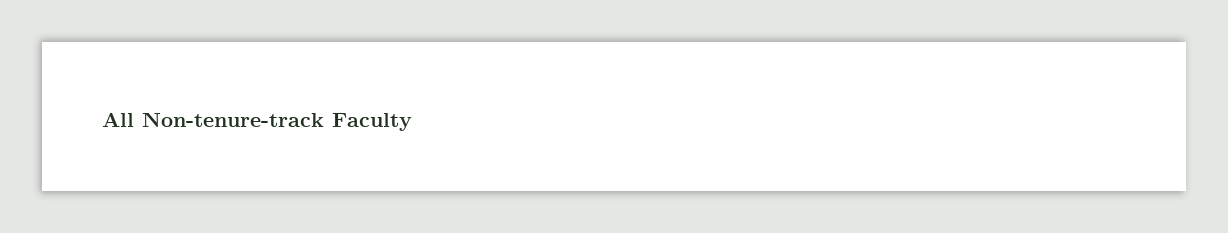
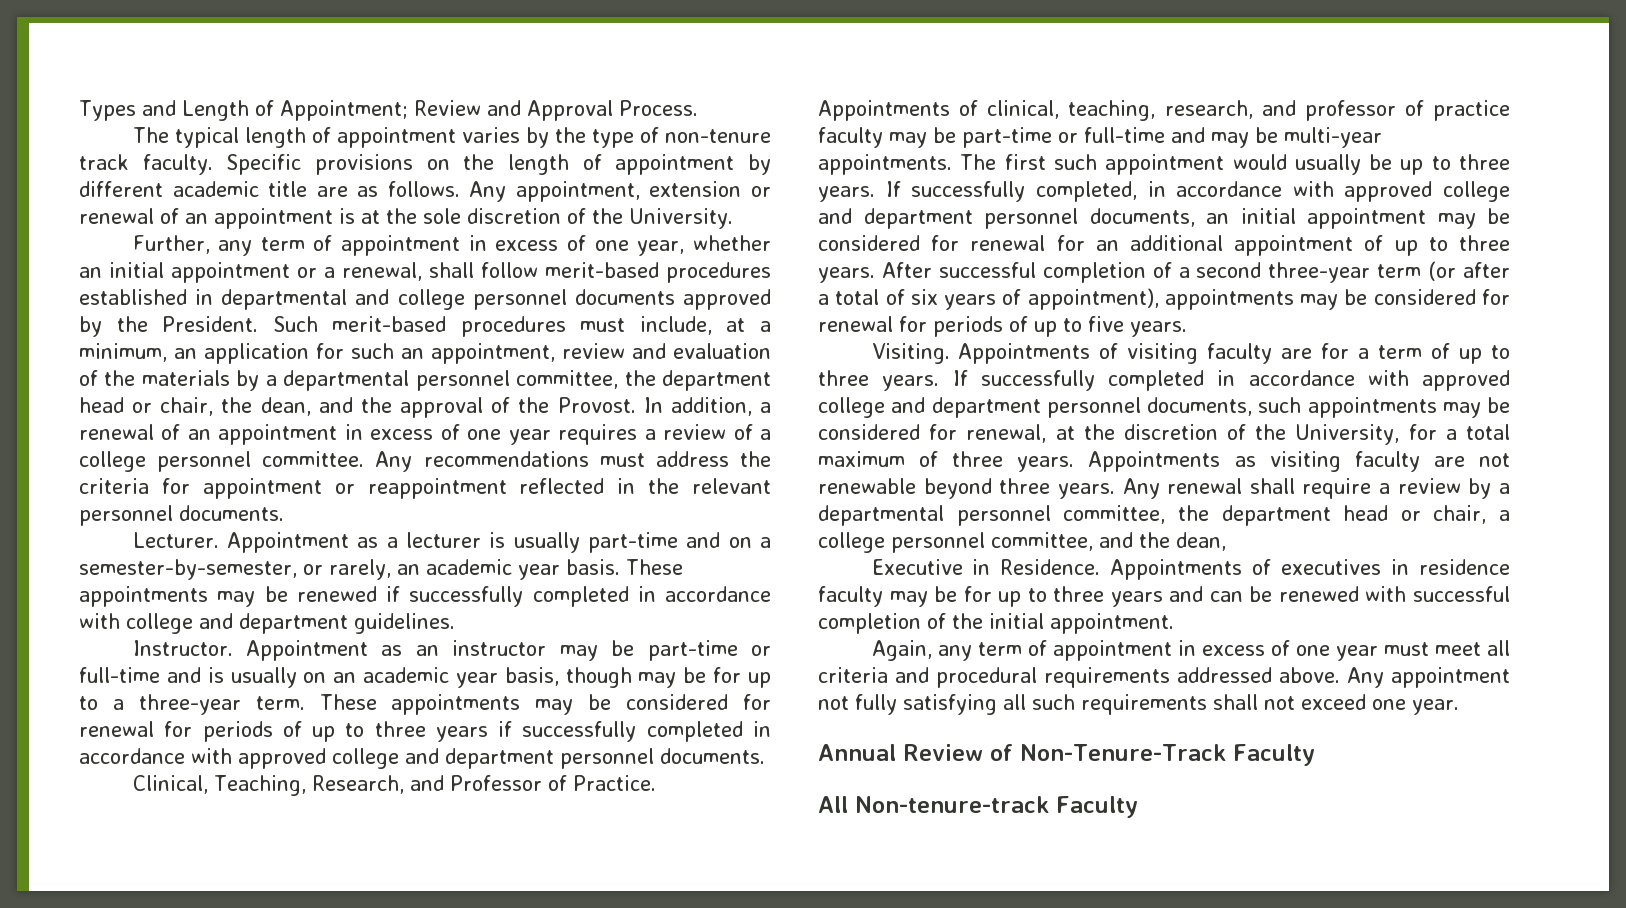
(102, 119) none -> [79,100,698,121] [132,127,771,148] [79,154,771,175] [79,181,771,202] [79,208,733,229] [132,235,772,256] [79,262,771,283] [79,289,771,310] [79,316,771,337] [79,343,771,364] [79,370,772,391] [79,397,771,418] [79,424,771,445] [79,451,771,472] [79,478,771,499] [79,505,284,526] [132,532,772,553] [79,559,683,580] [79,586,771,607] [79,613,455,634] [132,640,771,661] [79,667,771,688] [79,694,772,715] [79,721,771,742] [79,748,765,769] [132,775,656,796] [818,100,1510,121] [818,127,1382,148] [818,154,1510,175] [818,181,1510,202] [818,208,1510,229] [818,235,1510,256] [818,261,1510,283] [818,288,1510,310] [818,316,1187,337] [871,343,1510,364] [818,370,1510,391] [818,397,1510,418] [818,424,1510,445] [818,451,1510,472] [818,478,1510,499] [818,505,1510,526] [818,532,1226,553] [871,559,1510,580] [818,586,1510,607] [818,613,1174,634] [871,640,1510,661] [818,667,1510,688] [818,694,1459,715] [818,744,1315,766] Types and Length of Appointment; Review and Approval Process. // The typical length of appointment varies by the type of non-tenure track faculty. Specific provisions on the length of appointment by different academic title are as follows. Any appointment, extension or renewal of an appointment is at the sole discretion of the University. // Further, any term of appointment in excess of one year, whether an initial appointment or a renewal, shall follow merit-based procedures established in departmental and college personnel documents approved by the President. Such merit-based procedures must include, at a minimum, an application for such an appointment, review and evaluation of the materials by a departmental personnel committee, the department head or chair, the dean, and the approval of the Provost. In addition, a renewal of an appointment in excess of one year requires a review of a college personnel committee. Any recommendations must address the criteria for appointment or reappointment reflected in the relevant personnel documents. // Lecturer. Appointment as a lecturer is usually part-time and on a semester-by-semester, or rarely, an academic year basis. These appointments may be renewed if successfully completed in accordance with college and department guidelines. // Instructor. Appointment as an instructor may be part-time or full-time and is usually on an academic year basis, though may be for up to a three-year term. These appointments may be considered for renewal for periods of up to three years if successfully completed in accordance with approved college and department personnel documents. // Clinical, Teaching, Research, and Professor of Practice. Appointments of clinical, teaching, research, and professor of practice faculty may be part-time or full-time and may be multi-year appointments. The first such appointment would usually be up to three years. If successfully completed, in accordance with approved college and department personnel documents, an initial appointment may be considered for renewal for an additional appointment of up to three years. After successful completion of a second three-year term (or after a total of six years of appointment), appointments may be considered for renewal for periods of up to five years. // Visiting. Appointments of visiting faculty are for a term of up to three years. If successfully completed in accordance with approved college and department personnel documents, such appointments may be considered for renewal, at the discretion of the University, for a total maximum of three years. Appointments as visiting faculty are not renewable beyond three years. Any renewal shall require a review by a departmental personnel committee, the department head or chair, a college personnel committee, and the dean, // Executive in Residence. Appointments of executives in residence faculty may be for up to three years and can be renewed with successful completion of the initial appointment. // Again, any term of appointment in excess of one year must meet all criteria and procedural requirements addressed above. Any appointment not fully satisfying all such requirements shall not exceed one year. // Annual Review of Non-Tenure-Track Faculty //

